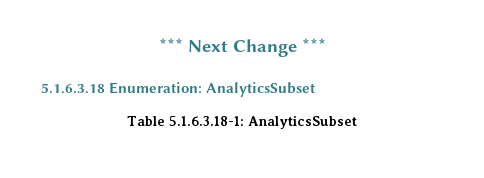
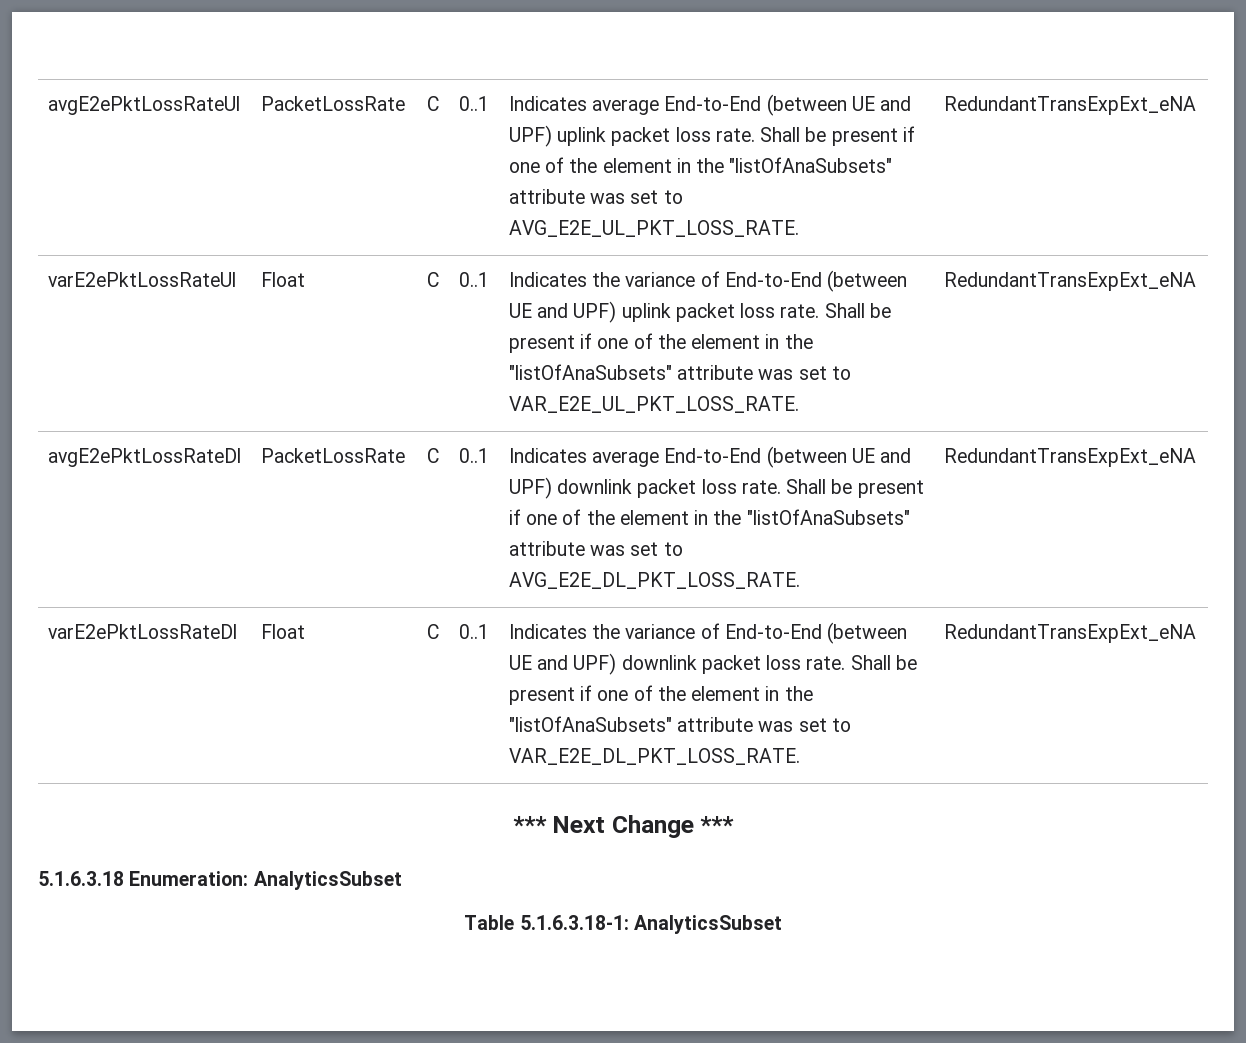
(158, 45) none -> [47,96,240,115] [260,96,405,111] [427,96,439,111] [458,96,489,111] [508,94,912,116] [508,125,915,147] [508,157,893,173] [508,189,683,204] [508,220,799,237] [943,96,1196,115] [47,272,236,287] [260,272,305,287] [427,272,439,287] [458,272,489,287] [508,270,908,292] [508,301,891,323] [508,333,813,353] [508,364,851,380] [508,396,799,413] [943,272,1196,291] [47,448,241,467] [260,448,405,463] [427,448,439,463] [458,448,489,463] [508,446,912,468] [508,477,924,499] [508,509,910,525] [508,541,683,556] [508,572,800,589] [943,448,1196,467] [47,624,237,639] [260,624,305,639] [427,624,439,639] [458,624,489,639] [508,622,908,644] [508,653,917,675] [508,685,813,705] [508,716,851,732] [508,748,800,765] [943,624,1196,643] avgE2ePktLossRateUl | PacketLossRate | C | 0..1 | Indicates average End-to-End (between UE and UPF) uplink packet loss rate. Shall be present if one of the element in the "listOfAnaSubsets" attribute was set to AVG_E2E_UL_PKT_LOSS_RATE. | RedundantTransExpExt_eNA // varE2ePktLossRateUl | Float | C | 0..1 | Indicates the variance of End-to-End (between UE and UPF) uplink packet loss rate. Shall be present if one of the element in the "listOfAnaSubsets" attribute was set to VAR_E2E_UL_PKT_LOSS_RATE. | RedundantTransExpExt_eNA // avgE2ePktLossRateDl | PacketLossRate | C | 0..1 | Indicates average End-to-End (between UE and UPF) downlink packet loss rate. Shall be present if one of the element in the "listOfAnaSubsets" attribute was set to AVG_E2E_DL_PKT_LOSS_RATE. | RedundantTransExpExt_eNA // varE2ePktLossRateDl | Float | C | 0..1 | Indicates the variance of End-to-End (between UE and UPF) downlink packet loss rate. Shall be present if one of the element in the "listOfAnaSubsets" attribute was set to VAR_E2E_DL_PKT_LOSS_RATE. | RedundantTransExpExt_eNA //

